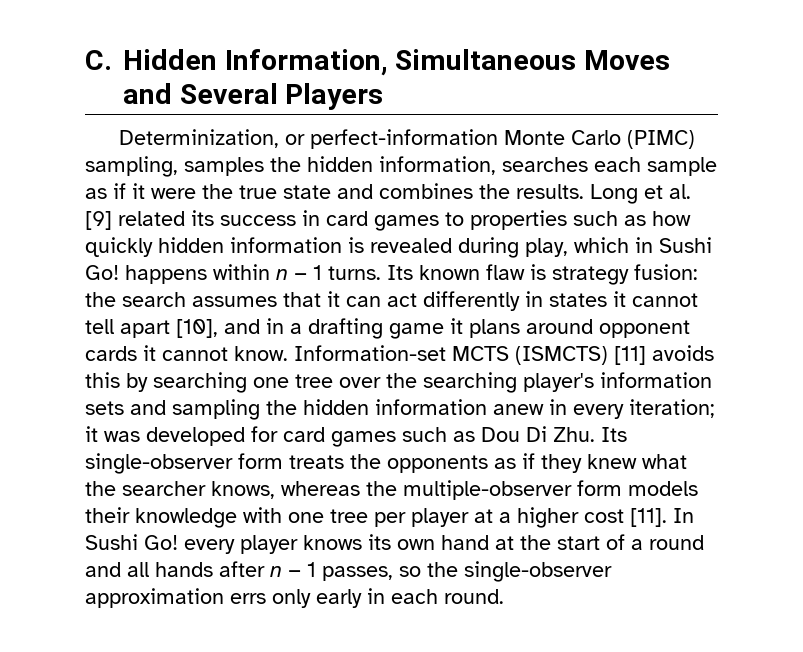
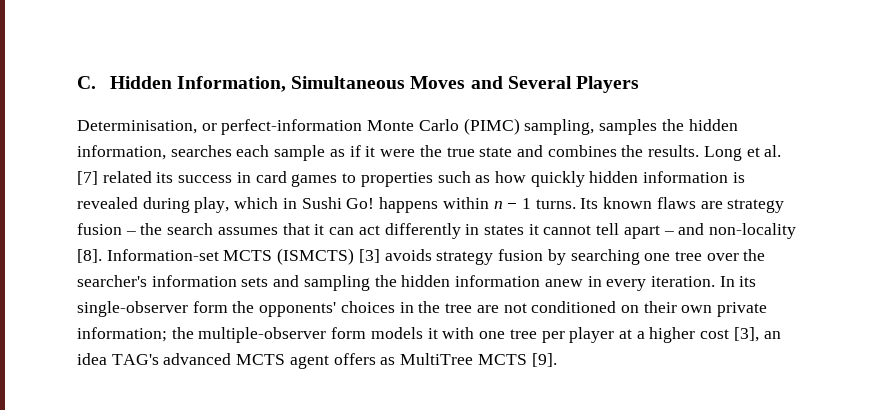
[118,129,279,148] Determinization, -> [77,120,197,134] Determinisation,
[85,211,112,230] [9] -> [77,171,98,185] [7]
[486,264,698,285] flaw is strategy fusion: -> [656,197,785,213] [77,223,136,235] flaws are strategy fusion –
[176,318,690,339] [85,345,714,365] [85,372,120,388] [10], and in a drafting game it plans around opponent cards it cannot know. Information-set MCTS (ISMCTS) [11] avoids this -> [663,223,797,239] [77,248,544,265] – and non-locality [8]. Information-set MCTS (ISMCTS) [3] avoids strategy fusion
[423,372,594,393] searching player's -> [77,275,147,287] searcher's
[629,399,715,418] [85,426,627,447] [85,453,687,474] [85,481,360,499] iteration; it was developed for card games such as Dou Di Zhu. Its single-observer form treats the opponents as if they knew what the searcher knows, whereas -> [650,276,757,287] [77,301,768,317] [77,327,167,342] iteration. In its single-observer form the opponents' choices in the tree are not conditioned on their own private information;
[85,507,237,528] their knowledge -> [427,328,438,339] it
[630,508,694,527] [85,534,704,554] [85,561,612,582] [85,588,504,608] [11]. In Sushi Go! every player knows its own hand at the start of a round and all hands after n − 1 passes, so the single-observer approximation errs only early in each round. -> [733,327,781,342] [77,353,557,369] [3], an idea TAG's advanced MCTS agent offers as MultiTree MCTS [9].

